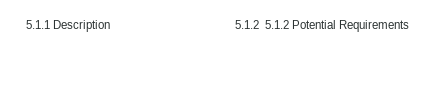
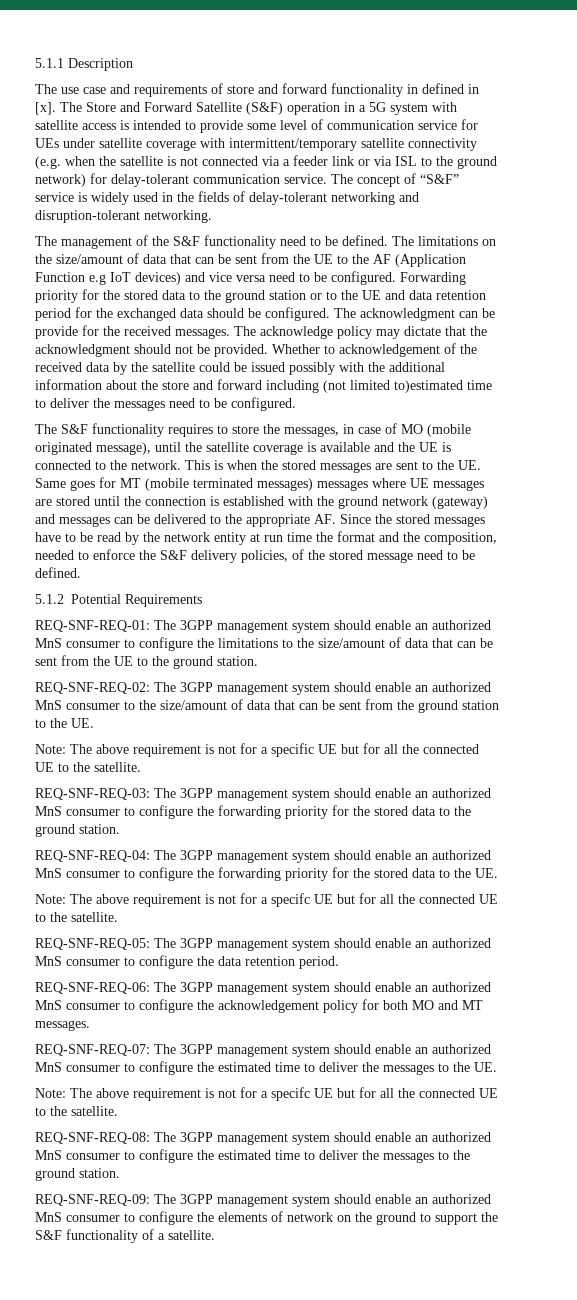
[235,20,289,29] // 5.1.2 5.1.2 -> [35,83,479,97] [35,102,457,115] [35,119,478,133] [35,138,477,151] [35,155,497,169] [35,173,459,187] [35,191,419,205] [35,210,212,223] [35,235,496,249] [35,253,466,267] [35,271,466,285] [35,289,486,303] [35,307,495,321] [35,325,487,339] [35,343,477,357] [35,362,445,375] [35,379,492,393] [35,397,296,411] [35,423,471,437] [35,442,451,455] [35,460,481,473] [35,477,484,491] [35,496,488,509] [35,514,485,527] [35,531,497,545] [35,549,475,563] [35,567,81,578] [35,594,64,604] // The use case and requirements of store and forward functionality in defined in [x]. The Store and Forward Satellite (S&F) operation in a 5G system with satellite access is intended to provide some level of communication service for UEs under satellite coverage with intermittent/temporary satellite connectivity (e.g. when the satellite is not connected via a feeder link or via ISL to the ground network) for delay-tolerant communication service. The concept of “S&F” service is widely used in the fields of delay-tolerant networking and disruption-tolerant networking. // The management of the S&F functionality need to be defined. The limitations on the size/amount of data that can be sent from the UE to the AF (Application Function e.g IoT devices) and vice versa need to be configured. Forwarding priority for the stored data to the ground station or to the UE and data retention period for the exchanged data should be configured. The acknowledgment can be provide for the received messages. The acknowledge policy may dictate that the acknowledgment should not be provided. Whether to acknowledgement of the received data by the satellite could be issued possibly with the additional information about the store and forward including (not limited to)estimated time to deliver the messages need to be configured. // The S&F functionality requires to store the messages, in case of MO (mobile originated message), until the satellite coverage is available and the UE is connected to the network. This is when the stored messages are sent to the UE. Same goes for MT (mobile terminated messages) messages where UE messages are stored until the connection is established with the ground network (gateway) and messages can be delivered to the appropriate AF. Since the stored messages have to be read by the network entity at run time the format and the composition, needed to enforce the S&F delivery policies, of the stored message need to be defined. // 5.1.2
(409, 26) none -> [35,620,491,633] [35,637,493,651] [35,655,258,669] [35,682,491,695] [35,699,499,713] [35,718,94,728] [35,743,479,757] [35,762,141,772] [35,788,491,801] [35,805,471,819] [35,824,120,837] [35,850,491,863] [35,867,498,881] [35,893,498,907] [35,912,118,922] [35,938,491,951] [35,955,339,969] [35,982,491,995] [35,999,483,1013] [35,1020,90,1031] [35,1044,491,1057] [35,1061,497,1075] [35,1087,498,1101] [35,1106,118,1116] [35,1132,491,1145] [35,1149,470,1163] [35,1168,120,1181] [35,1194,491,1207] [35,1211,498,1225] [35,1229,215,1243] // REQ-SNF-REQ-01: The 3GPP management system should enable an authorized MnS consumer to configure the limitations to the size/amount of data that can be sent from the UE to the ground station. // REQ-SNF-REQ-02: The 3GPP management system should enable an authorized MnS consumer to the size/amount of data that can be sent from the ground station to the UE. // Note: The above requirement is not for a specific UE but for all the connected UE to the satellite. // REQ-SNF-REQ-03: The 3GPP management system should enable an authorized MnS consumer to configure the forwarding priority for the stored data to the ground station. // REQ-SNF-REQ-04: The 3GPP management system should enable an authorized MnS consumer to configure the forwarding priority for the stored data to the UE. // Note: The above requirement is not for a specifc UE but for all the connected UE to the satellite. // REQ-SNF-REQ-05: The 3GPP management system should enable an authorized MnS consumer to configure the data retention period. // REQ-SNF-REQ-06: The 3GPP management system should enable an authorized MnS consumer to configure the acknowledgement policy for both MO and MT messages. // REQ-SNF-REQ-07: The 3GPP management system should enable an authorized MnS consumer to configure the estimated time to deliver the messages to the UE. // Note: The above requirement is not for a specifc UE but for all the connected UE to the satellite. // REQ-SNF-REQ-08: The 3GPP management system should enable an authorized MnS consumer to configure the estimated time to deliver the messages to the ground station. // REQ-SNF-REQ-09: The 3GPP management system should enable an authorized MnS consumer to configure the elements of network on the ground to support the S&F functionality of a satellite.

